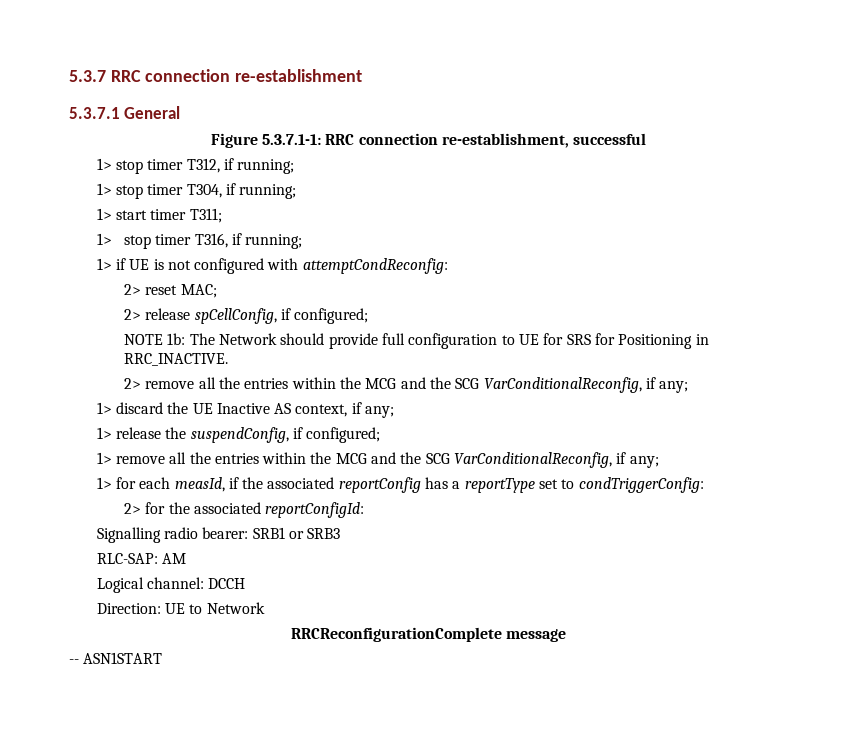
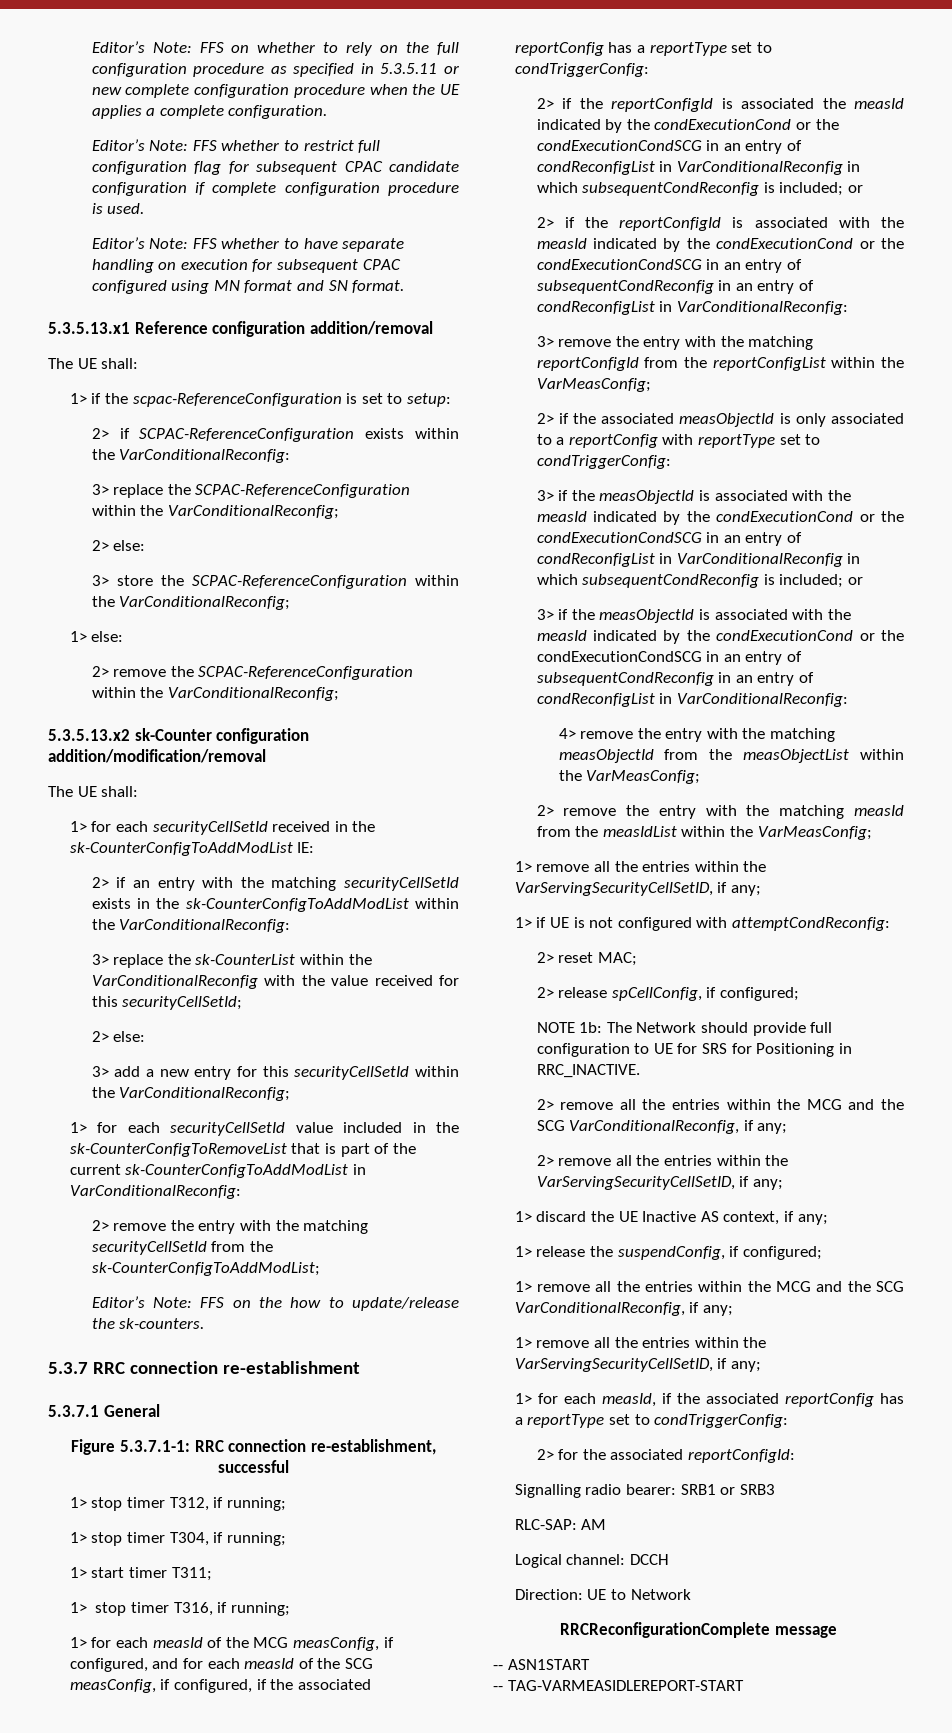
(69, 76) none -> [91,41,460,56] [91,63,459,77] [91,84,460,98] [91,105,328,119] [91,139,381,153] [91,161,459,175] [91,182,459,196] [91,203,145,214] [91,237,405,252] [91,259,401,273] [91,280,405,294] [48,321,433,337] [48,358,139,369] [69,393,451,407] [91,428,459,442] [91,449,291,463] [91,484,411,498] [91,505,339,519] [91,540,146,551] [91,575,459,589] [91,596,291,610] [69,631,124,642] [91,666,414,680] [91,687,339,701] [48,728,310,744] [48,749,266,763] [48,786,139,797] [69,821,376,835] [69,842,315,856] [91,877,460,891] [91,898,459,912] [91,919,291,933] [91,954,372,968] [91,975,459,989] [91,996,243,1010] [91,1031,146,1042] [91,1066,459,1080] [91,1087,291,1101] [69,1122,459,1136] [69,1143,416,1157] [69,1164,367,1178] [69,1185,241,1199] [91,1220,369,1234] [91,1241,273,1255] [91,1262,320,1276] [91,1296,459,1311] [91,1318,205,1329] Editor’s Note: FFS on whether to rely on the full configuration procedure as specified in 5.3.5.11 or new complete configuration procedure when the UE applies a complete configuration. // Editor’s Note: FFS whether to restrict full configuration flag for subsequent CPAC candidate configuration if complete configuration procedure is used. // Editor’s Note: FFS whether to have separate handling on execution for subsequent CPAC configured using MN format and SN format. // 5.3.5.13.x1 Reference configuration addition/removal // The UE shall: // 1> if the scpac-ReferenceConfiguration is set to setup: // 2> if SCPAC-ReferenceConfiguration exists within the VarConditionalReconfig: // 3> replace the SCPAC-ReferenceConfiguration within the VarConditionalReconfig; // 2> else: // 3> store the SCPAC-ReferenceConfiguration within the VarConditionalReconfig; // 1> else: // 2> remove the SCPAC-ReferenceConfiguration within the VarConditionalReconfig; // 5.3.5.13.x2 sk-Counter configuration addition/modification/removal // The UE shall: // 1> for each securityCellSetId received in the sk-CounterConfigToAddModList IE: // 2> if an entry with the matching securityCellSetId exists in the sk-CounterConfigToAddModList within the VarConditionalReconfig: // 3> replace the sk-CounterList within the VarConditionalReconfig with the value received for this securityCellSetId; // 2> else: // 3> add a new entry for this securityCellSetId within the VarConditionalReconfig; // 1> for each securityCellSetId value included in the sk-CounterConfigToRemoveList that is part of the current sk-CounterConfigToAddModList in VarConditionalReconfig: // 2> remove the entry with the matching securityCellSetId from the sk-CounterConfigToAddModList; // Editor’s Note: FFS on the how to update/release the sk-counters. //
(303, 241) none -> [69,1637,394,1651] [69,1658,373,1672] [69,1679,371,1693] [514,42,772,56] [514,63,649,77] [536,98,904,112] [536,119,839,133] [536,140,803,154] [536,161,861,175] [536,182,864,196] [536,217,904,231] [536,238,904,252] [536,259,803,273] [536,280,815,294] [536,301,848,315] [536,336,814,350] [536,357,904,371] [536,378,651,392] [536,413,904,427] [536,434,821,448] [536,455,671,469] [536,490,851,504] [536,511,904,525] [536,532,803,546] [536,553,861,567] [536,574,864,588] [536,609,851,623] [536,630,904,644] [536,651,803,665] [536,672,815,686] [536,693,848,707] [558,728,836,742] [558,749,904,763] [558,770,701,784] [536,805,904,819] [536,826,872,840] [514,861,767,872] [514,882,762,896] // 1> for each measId of the MCG measConfig, if configured, and for each measId of the SCG measConfig, if configured, if the associated reportConfig has a reportType set to condTriggerConfig: // 2> if the reportConfigId is associated the measId indicated by the condExecutionCond or the condExecutionCondSCG in an entry of condReconfigList in VarConditionalReconfig in which subsequentCondReconfig is included; or // 2> if the reportConfigId is associated with the measId indicated by the condExecutionCond or the condExecutionCondSCG in an entry of subsequentCondReconfig in an entry of condReconfigList in VarConditionalReconfig: // 3> remove the entry with the matching reportConfigId from the reportConfigList within the VarMeasConfig; // 2> if the associated measObjectId is only associated to a reportConfig with reportType set to condTriggerConfig: // 3> if the measObjectId is associated with the measId indicated by the condExecutionCond or the condExecutionCondSCG in an entry of condReconfigList in VarConditionalReconfig in which subsequentCondReconfig is included; or // 3> if the measObjectId is associated with the measId indicated by the condExecutionCond or the condExecutionCondSCG in an entry of subsequentCondReconfig in an entry of condReconfigList in VarConditionalReconfig: // 4> remove the entry with the matching measObjectId from the measObjectList within the VarMeasConfig; // 2> remove the entry with the matching measId from the measIdList within the VarMeasConfig; // 1> remove all the entries within the VarServingSecurityCellSetID, if any;
(689, 387) none -> [536,1155,789,1166] [536,1176,783,1190] // 2> remove all the entries within the VarServingSecurityCellSetID, if any;
(659, 462) none -> [514,1337,767,1348] [514,1358,762,1372] // 1> remove all the entries within the VarServingSecurityCellSetID, if any;
(163, 658) none -> [493,1680,744,1691] // -- TAG-VARMEASIDLEREPORT-START

